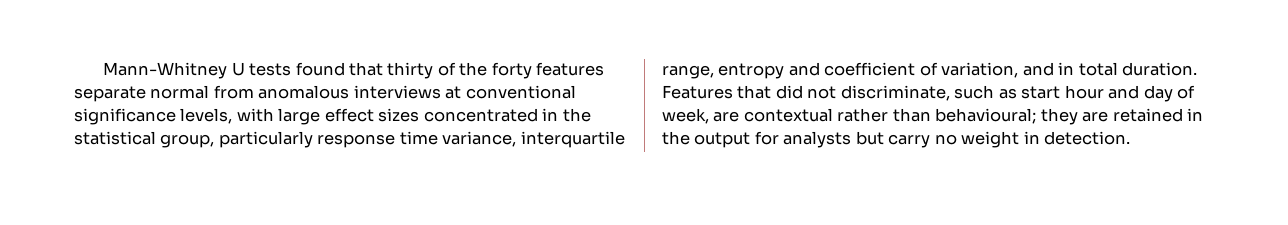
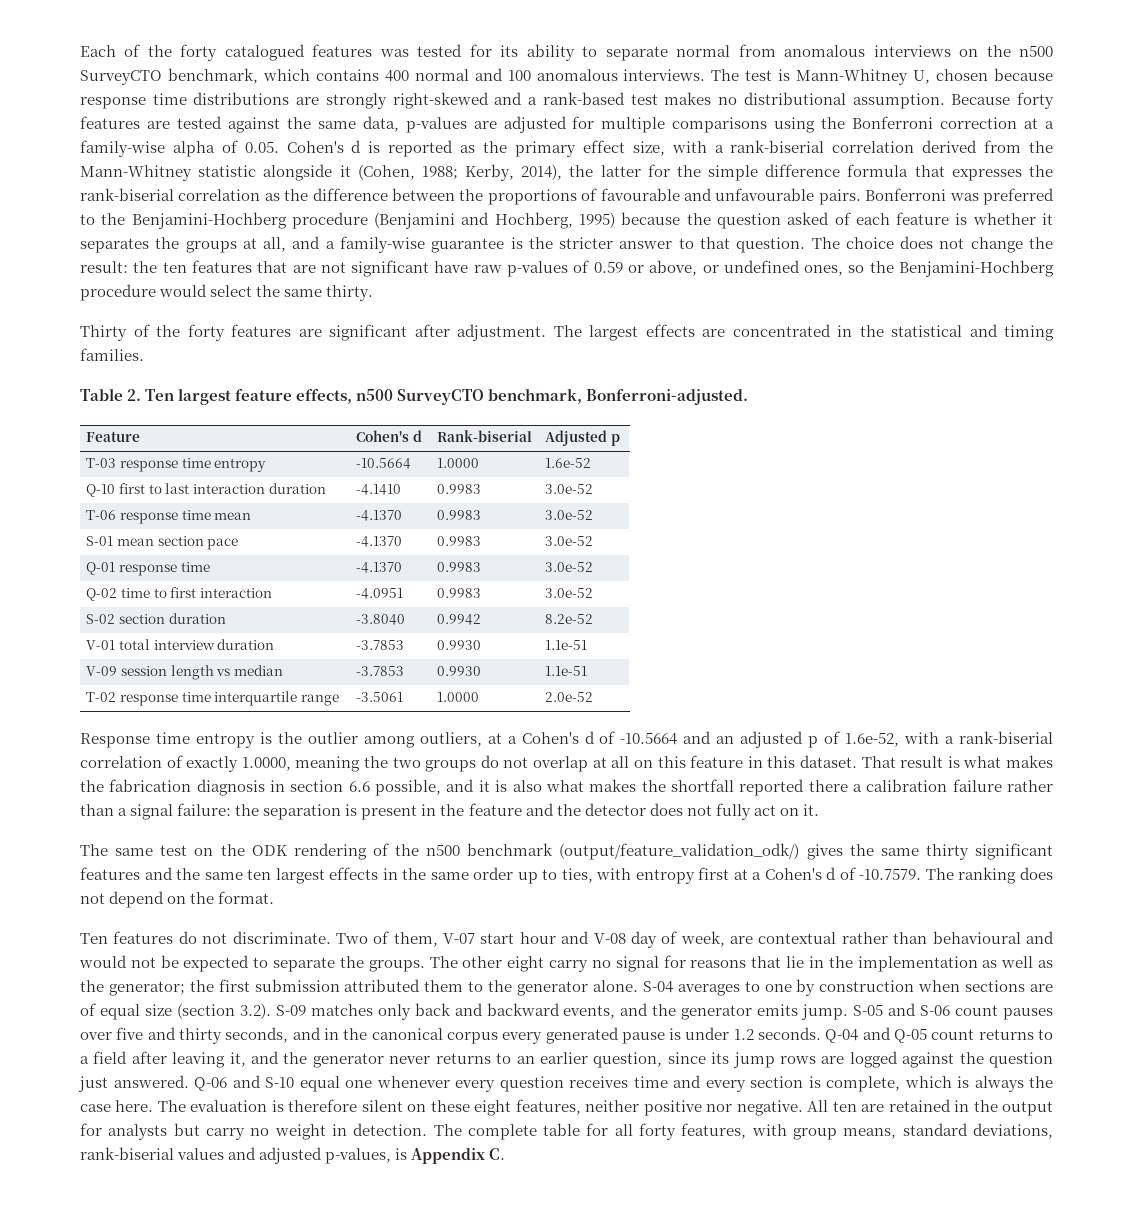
[103,62,605,79] Mann-Whitney U tests found that thirty of the forty features -> [80,44,598,61] Each of the forty catalogued features was tested for its ability to
[445,85,576,99] [74,108,591,125] [74,131,625,148] [662,62,1198,79] [662,85,1017,101] at conventional significance levels, with large effect sizes concentrated in the statistical group, particularly response time variance, interquartile range, entropy and coefficient of variation, and in total duration. Features that did not discriminate, such as -> [959,45,1054,57] [80,68,1053,85] [80,92,1055,109] [80,116,1055,133] [80,140,1054,157] [80,164,1053,181] [80,188,1054,205] [80,212,1053,229] [80,236,1054,253] [80,260,1054,277] [80,284,374,301] [80,324,1054,341] [80,348,144,361] [80,388,749,405] [86,431,141,442] [356,430,423,442] [437,430,533,442] [545,430,621,446] [86,458,267,472] [356,458,412,469] [437,458,480,468] [545,458,592,468] [86,483,326,497] [356,484,402,495] [437,484,482,494] [545,484,594,494] [86,510,252,524] [356,510,403,521] [437,510,482,520] [545,510,594,520] [86,536,239,550] [356,536,403,547] [437,536,482,546] [545,536,594,546] [86,562,210,576] [356,562,403,573] [437,562,482,572] [545,562,594,572] [86,587,272,601] [356,588,404,599] [437,588,482,598] [545,588,594,598] [86,613,226,624] [356,614,406,625] [437,614,482,625] [545,614,594,624] [86,639,275,650] [356,640,405,650] [437,640,482,650] [545,640,588,650] [86,665,283,680] [356,666,405,676] [437,666,482,676] [545,666,588,676] [86,691,339,706] [356,692,404,702] [437,692,480,702] [545,692,594,702] [80,731,1054,748] [80,755,1053,772] [80,779,1054,796] [80,803,819,820] [80,843,1053,860] [80,867,1053,884] [80,891,275,908] [80,931,476,947] on the n500 SurveyCTO benchmark, which contains 400 normal and 100 anomalous interviews. The test is Mann-Whitney U, chosen because response time distributions are strongly right-skewed and a rank-based test makes no distributional assumption. Because forty features are tested against the same data, p-values are adjusted for multiple comparisons using the Bonferroni correction at a family-wise alpha of 0.05. Cohen's d is reported as the primary effect size, with a rank-biserial correlation derived from the Mann-Whitney statistic alongside it (Cohen, 1988; Kerby, 2014), the latter for the simple difference formula that expresses the rank-biserial correlation as the difference between the proportions of favourable and unfavourable pairs. Bonferroni was preferred to the Benjamini-Hochberg procedure (Benjamini and Hochberg, 1995) because the question asked of each feature is whether it separates the groups at all, and a family-wise guarantee is the stricter answer to that question. The choice does not change the result: the ten features that are not significant have raw p-values of 0.59 or above, or undefined ones, so the Benjamini-Hochberg procedure would select the same thirty. // Thirty of the forty features are significant after adjustment. The largest effects are concentrated in the statistical and timing families. // Table 2. Ten largest feature effects, n500 SurveyCTO benchmark, Bonferroni-adjusted. // Feature | Cohen's d | Rank-biserial | Adjusted p // T-03 response time entropy | -10.5664 | 1.0000 | 1.6e-52 // Q-10 first to last interaction duration | -4.1410 | 0.9983 | 3.0e-52 // T-06 response time mean | -4.1370 | 0.9983 | 3.0e-52 // S-01 mean section pace | -4.1370 | 0.9983 | 3.0e-52 // Q-01 response time | -4.1370 | 0.9983 | 3.0e-52 // Q-02 time to first interaction | -4.0951 | 0.9983 | 3.0e-52 // S-02 section duration | -3.8040 | 0.9942 | 8.2e-52 // V-01 total interview duration | -3.7853 | 0.9930 | 1.1e-51 // V-09 session length vs median | -3.7853 | 0.9930 | 1.1e-51 // T-02 response time interquartile range | -3.5061 | 1.0000 | 2.0e-52 // Response time entropy is the outlier among outliers, at a Cohen's d of -10.5664 and an adjusted p of 1.6e-52, with a rank-biserial correlation of exactly 1.0000, meaning the two groups do not overlap at all on this feature in this dataset. That result is what makes the fabrication diagnosis in section 6.6 possible, and it is also what makes the shortfall reported there a calibration failure rather than a signal failure: the separation is present in the feature and the detector does not fully act on it. // The same test on the ODK rendering of the n500 benchmark (output/feature_validation_odk/) gives the same thirty significant features and the same ten largest effects in the same order up to ties, with entropy first at a Cohen's d of -10.7579. The ranking does not depend on the format. // Ten features do not discriminate. Two of them, V-07
(1140, 92) none -> [593,933,626,944] V-08
[935,108,1078,125] behavioural; they -> [932,931,1055,944] [79,955,1054,972] [80,979,1054,996] [80,1003,1054,1020] [80,1027,1054,1044] [80,1051,1053,1068] [78,1075,1053,1092] [80,1099,857,1116] behavioural and would not be expected to separate the groups. The other eight carry no signal for reasons that lie in the implementation as well as the generator; the first submission attributed them to the generator alone. S-04 averages to one by construction when sections are of equal size (section 3.2). S-09 matches only back and backward events, and the generator emits jump. S-05 and S-06 count pauses over five and thirty seconds, and in the canonical corpus every generated pause is under 1.2 seconds. Q-04 and Q-05 count returns to a field after leaving it, and the generator never returns to an earlier question, since its jump rows are logged against the question just answered. Q-06 and S-10 equal one whenever every question receives time and every section is complete, which is always the case here. The evaluation is therefore silent on these eight features, neither positive nor negative. All ten
(1131, 138) none -> [433,1123,1053,1140] [80,1147,506,1164] The complete table for all forty features, with group means, standard deviations, rank-biserial values and adjusted p-values, is Appendix C.

